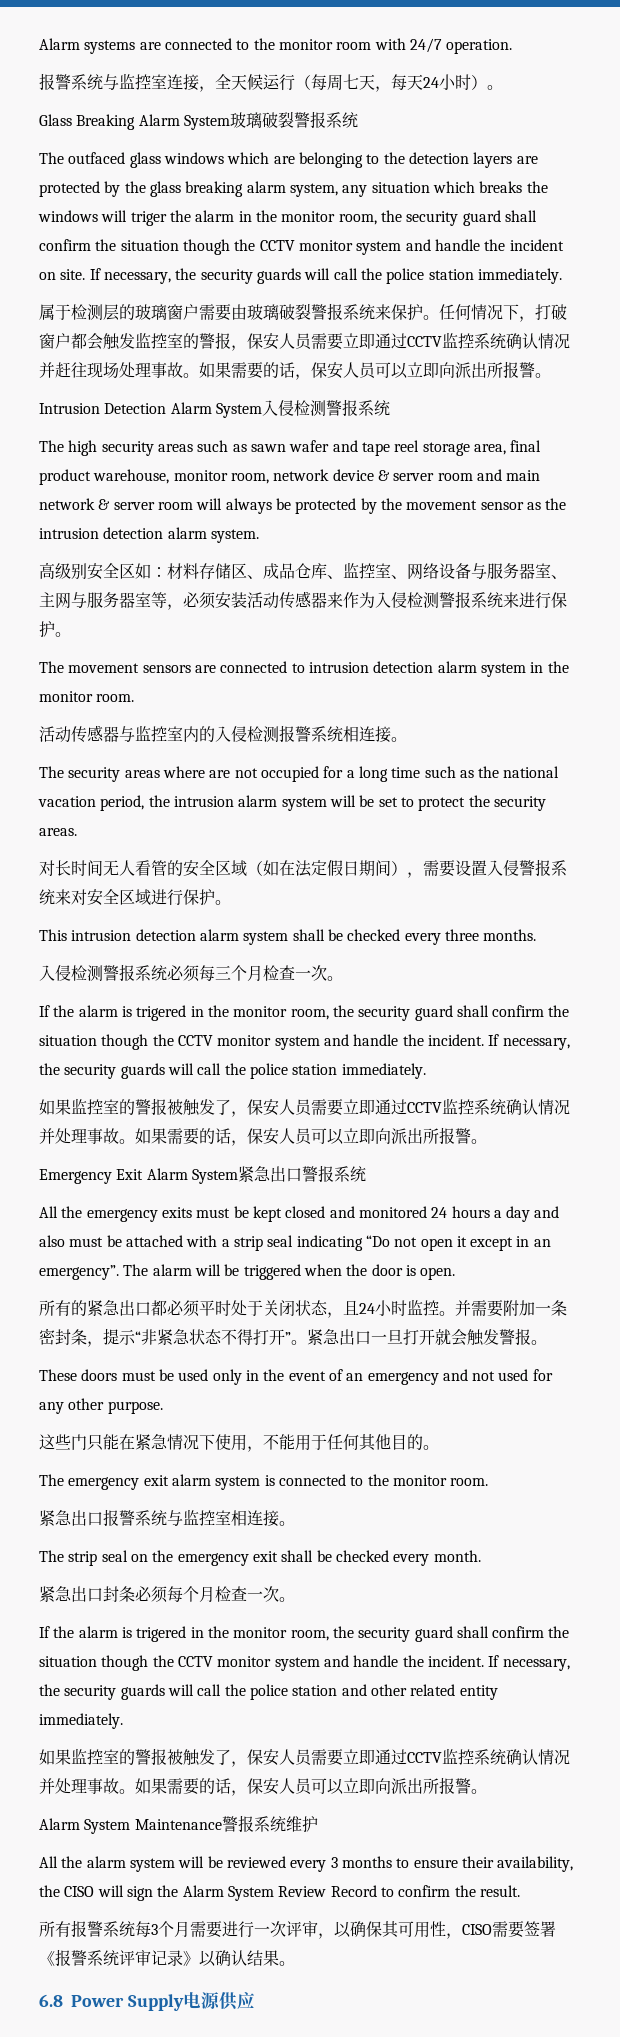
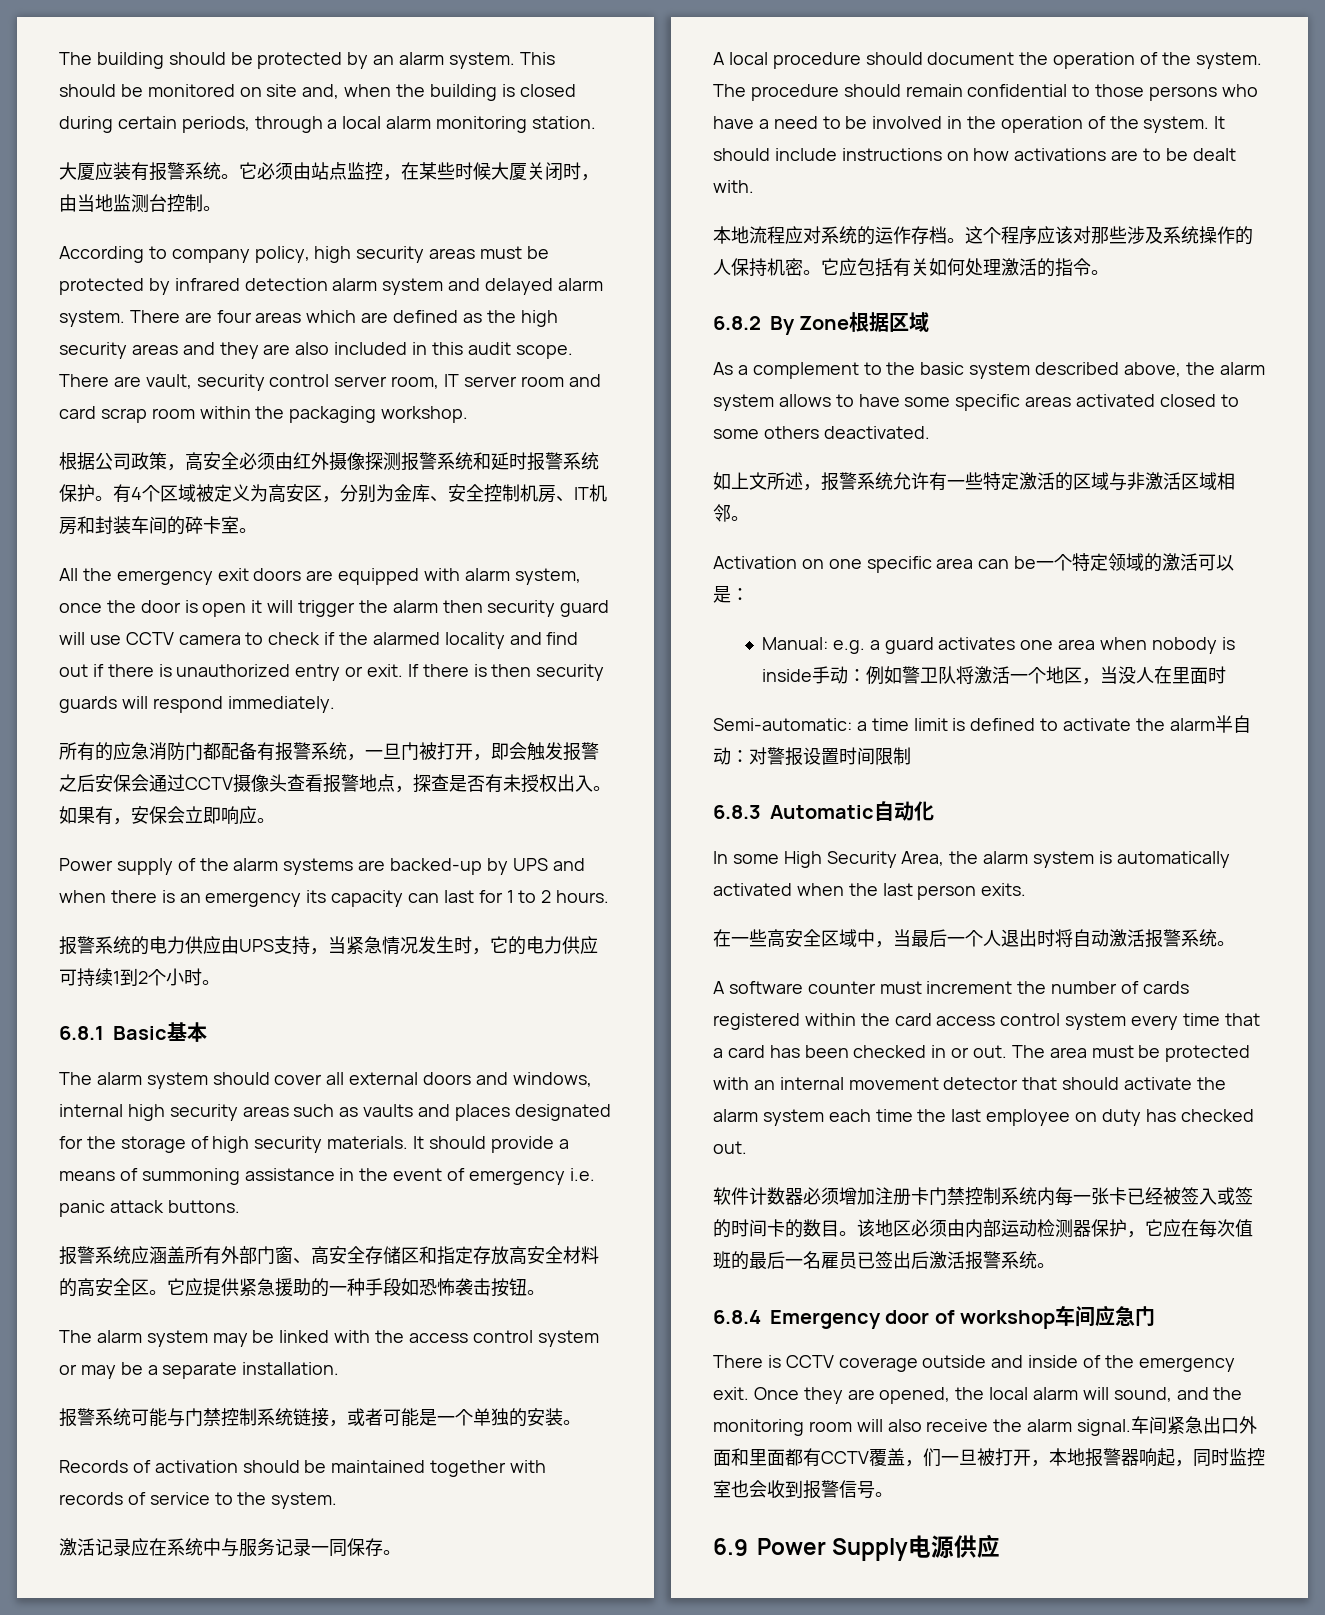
[39,38,513,54] [39,73,503,92] [39,111,358,130] [39,152,538,168] [39,181,548,197] [38,210,537,226] [39,239,564,255] [39,268,562,284] [39,303,567,322] [39,332,570,351] [39,361,551,380] [39,399,390,418] [39,440,64,452] Alarm systems are connected to the monitor room with 24/7 operation. // 报警系统与监控室连接，全天候运行（每周七天，每天24小时）。 // Glass Breaking Alarm System玻璃破裂警报系统 // The outfaced glass windows which are belonging to the detection layers are protected by the glass breaking alarm system, any situation which breaks the windows will triger the alarm in the monitor room, the security guard shall confirm the situation though the CCTV monitor system and handle the incident on site. If necessary, the security guards will call the police station immediately. // 属于检测层的玻璃窗户需要由玻璃破裂警报系统来保护。任何情况下，打破窗户都会触发监控室的警报，保安人员需要立即通过CCTV监控系统确认情况并赶往现场处理事故。如果需要的话，保安人员可以立即向派出所报警。 // Intrusion Detection Alarm System入侵检测警报系统 // The -> [59,52,555,69] [59,84,576,101] [59,116,596,133] [59,162,599,181] [59,194,221,213] [59,246,549,263] [59,278,603,295] [59,310,558,327] [59,342,573,359] [59,374,601,391] [59,406,469,423] [59,452,599,471] [59,484,607,503] [59,516,257,535] [59,568,581,585] [59,600,610,617] [59,632,579,649] [59,664,605,681] [59,696,335,713] [59,742,599,761] [59,774,611,793] [59,806,275,825] [59,858,585,875] [59,890,610,907] [59,936,598,955] [59,968,220,987] [59,1022,207,1042] [59,1072,592,1089] [59,1104,123,1117] The building should be protected by an alarm system. This should be monitored on site and, when the building is closed during certain periods, through a local alarm monitoring station. // 大厦应装有报警系统。它必须由站点监控，在某些时候大厦关闭时，由当地监测台控制。 // According to company policy, high security areas must be protected by infrared detection alarm system and delayed alarm system. There are four areas which are defined as the high security areas and they are also included in this audit scope. There are vault, security control server room, IT server room and card scrap room within the packaging workshop. // 根据公司政策，高安全必须由红外摄像探测报警系统和延时报警系统保护。有4个区域被定义为高安区，分别为金库、安全控制机房、IT机房和封装车间的碎卡室。 // All the emergency exit doors are equipped with alarm system, once the door is open it will trigger the alarm then security guard will use CCTV camera to check if the alarmed locality and find out if there is unauthorized entry or exit. If there is then security guards will respond immediately. // 所有的应急消防门都配备有报警系统，一旦门被打开，即会触发报警之后安保会通过CCTV摄像头查看报警地点，探查是否有未授权出入。如果有，安保会立即响应。 // Power supply of the alarm systems are backed-up by UPS and when there is an emergency its capacity can last for 1 to 2 hours. // 报警系统的电力供应由UPS支持，当紧急情况发生时，它的电力供应可持续1到2个小时。 // 6.8.1 Basic基本 // The alarm system should cover all external doors and windows, internal
[250,440,542,456] [39,469,541,485] [39,498,567,514] [39,527,259,543] [39,562,567,580] [39,591,567,610] [39,621,71,637] [39,661,569,677] [39,691,135,702] [39,725,407,743] [39,766,560,782] [38,795,546,811] [39,828,77,836] [39,859,567,878] [39,889,231,906] [39,929,537,945] [39,964,343,982] [39,1005,570,1021] [39,1034,570,1050] [39,1063,426,1079] [39,1098,570,1117] [39,1127,487,1146] [39,1165,366,1184] [39,1206,560,1222] [39,1235,551,1251] [39,1264,456,1280] [39,1299,567,1318] [39,1328,547,1347] [39,1369,553,1385] [39,1398,163,1414] [39,1434,439,1452] [39,1474,489,1490] [39,1509,295,1527] [39,1550,481,1566] [39,1586,295,1603] [39,1626,570,1642] [39,1655,570,1671] [39,1684,498,1700] [39,1713,123,1729] [39,1748,570,1767] [39,1777,487,1796] [39,1815,318,1834] [39,1856,574,1872] [39,1885,520,1901] [39,1920,556,1939] [39,1949,295,1967] [39,1994,63,2007] sawn wafer and tape reel storage area, final product warehouse, monitor room, network device & server room and main network & server room will always be protected by the movement sensor as the intrusion detection alarm system. // 高级别安全区如：材料存储区、成品仓库、监控室、网络设备与服务器室、主网与服务器室等，必须安装活动传感器来作为入侵检测警报系统来进行保护。 // The movement sensors are connected to intrusion detection alarm system in the monitor room. // 活动传感器与监控室内的入侵检测报警系统相连接。 // The security areas where are not occupied for a long time such as the national vacation period, the intrusion alarm system will be set to protect the security areas. // 对长时间无人看管的安全区域（如在法定假日期间），需要设置入侵警报系统来对安全区域进行保护。 // This intrusion detection alarm system shall be checked every three months. // 入侵检测警报系统必须每三个月检查一次。 // If the alarm is trigered in the monitor room, the security guard shall confirm the situation though the CCTV monitor system and handle the incident. If necessary, the security guards will call the police station immediately. // 如果监控室的警报被触发了，保安人员需要立即通过CCTV监控系统确认情况并处理事故。如果需要的话，保安人员可以立即向派出所报警。 // Emergency Exit Alarm System紧急出口警报系统 // All the emergency exits must be kept closed and monitored 24 hours a day and also must be attached with a strip seal indicating “Do not open it except in an emergency”. The alarm will be triggered when the door is open. // 所有的紧急出口都必须平时处于关闭状态，且24小时监控。并需要附加一条密封条，提示“非紧急状态不得打开”。紧急出口一旦打开就会触发警报。 // These doors must be used only in the event of an emergency and not used for any other purpose. // 这些门只能在紧急情况下使用，不能用于任何其他目的。 // The emergency exit alarm system is connected to the monitor room. // 紧急出口报警系统与监控室相连接。 // The strip seal on the emergency exit shall be checked every month. // 紧急出口封条必须每个月检查一次。 // If the alarm is trigered in the monitor room, the security guard shall confirm the situation though the CCTV monitor system and handle the incident. If necessary, the security guards will call the police station and other related entity immediately. // 如果监控室的警报被触发了，保安人员需要立即通过CCTV监控系统确认情况并处理事故。如果需要的话，保安人员可以立即向派出所报警。 // Alarm System Maintenance警报系统维护 // All the alarm system will be reviewed every 3 months to ensure their availability, the CISO will sign the Alarm System Review Record to confirm the result. // 所有报警系统每3个月需要进行一次评审，以确保其可用性，CISO需要签署《报警系统评审记录》以确认结果。 // 6.8 -> [363,1104,611,1121] [59,1136,569,1153] [59,1168,595,1185] [59,1200,240,1217] [59,1246,599,1265] [59,1278,545,1297] [59,1330,599,1347] [59,1362,340,1379] [59,1408,581,1427] [59,1460,547,1477] [59,1492,338,1509] [59,1538,401,1557] [713,52,1262,69] [713,84,1258,101] [713,116,1226,133] [713,148,1236,161] [713,180,754,193] [713,226,1253,245] [713,258,1109,277] [713,312,930,335] [713,362,1265,379] [713,394,1239,411] [713,426,930,439] [713,472,1235,491] [713,504,749,522] [713,553,1235,573] [713,586,749,603] [762,637,1235,654] [762,666,1227,685] [713,715,1251,733] [713,747,911,766] [713,801,934,821] [713,851,1230,868] [713,883,1027,900] [713,929,1235,948] [713,981,1189,994] [713,1013,1260,1030] [713,1045,1251,1062] [713,1077,1226,1090] [713,1109,1254,1126] [713,1141,747,1154] [713,1187,1253,1206] [713,1219,1253,1238] [713,1251,1055,1270] [713,1305,1156,1329] [713,1355,1235,1372] [713,1387,1243,1404] [713,1416,1258,1436] [713,1448,1265,1467] [713,1480,893,1499] [713,1538,748,1556] vaults and places designated for the storage of high security materials. It should provide a means of summoning assistance in the event of emergency i.e. panic attack buttons. // 报警系统应涵盖所有外部门窗、高安全存储区和指定存放高安全材料的高安全区。它应提供紧急援助的一种手段如恐怖袭击按钮。 // The alarm system may be linked with the access control system or may be a separate installation. // 报警系统可能与门禁控制系统链接，或者可能是一个单独的安装。 // Records of activation should be maintained together with records of service to the system. // 激活记录应在系统中与服务记录一同保存。 // A local procedure should document the operation of the system. The procedure should remain confidential to those persons who have a need to be involved in the operation of the system. It should include instructions on how activations are to be dealt with. // 本地流程应对系统的运作存档。这个程序应该对那些涉及系统操作的人保持机密。它应包括有关如何处理激活的指令。 // 6.8.2 By Zone根据区域 // As a complement to the basic system described above, the alarm system allows to have some specific areas activated closed to some others deactivated. // 如上文所述，报警系统允许有一些特定激活的区域与非激活区域相邻。 // Activation on one specific area can be一个特定领域的激活可以是： // Manual: e.g. a guard activates one area when nobody is inside手动：例如警卫队将激活一个地区，当没人在里面时 // Semi-automatic: a time limit is defined to activate the alarm半自动：对警报设置时间限制 // 6.8.3 Automatic自动化 // In some High Security Area, the alarm system is automatically activated when the last person exits. // 在一些高安全区域中，当最后一个人退出时将自动激活报警系统。 // A software counter must increment the number of cards registered within the card access control system every time that a card has been checked in or out. The area must be protected with an internal movement detector that should activate the alarm system each time the last employee on duty has checked out. // 软件计数器必须增加注册卡门禁控制系统内每一张卡已经被签入或签的时间卡的数目。该地区必须由内部运动检测器保护，它应在每次值班的最后一名雇员已签出后激活报警系统。 // 6.8.4 Emergency door of workshop车间应急门 // There is CCTV coverage outside and inside of the emergency exit. Once they are opened, the local alarm will sound, and the monitoring room will also receive the alarm signal.车间紧急出口外面和里面都有CCTV覆盖，们一旦被打开，本地报警器响起，同时监控室也会收到报警信号。 // 6.9

